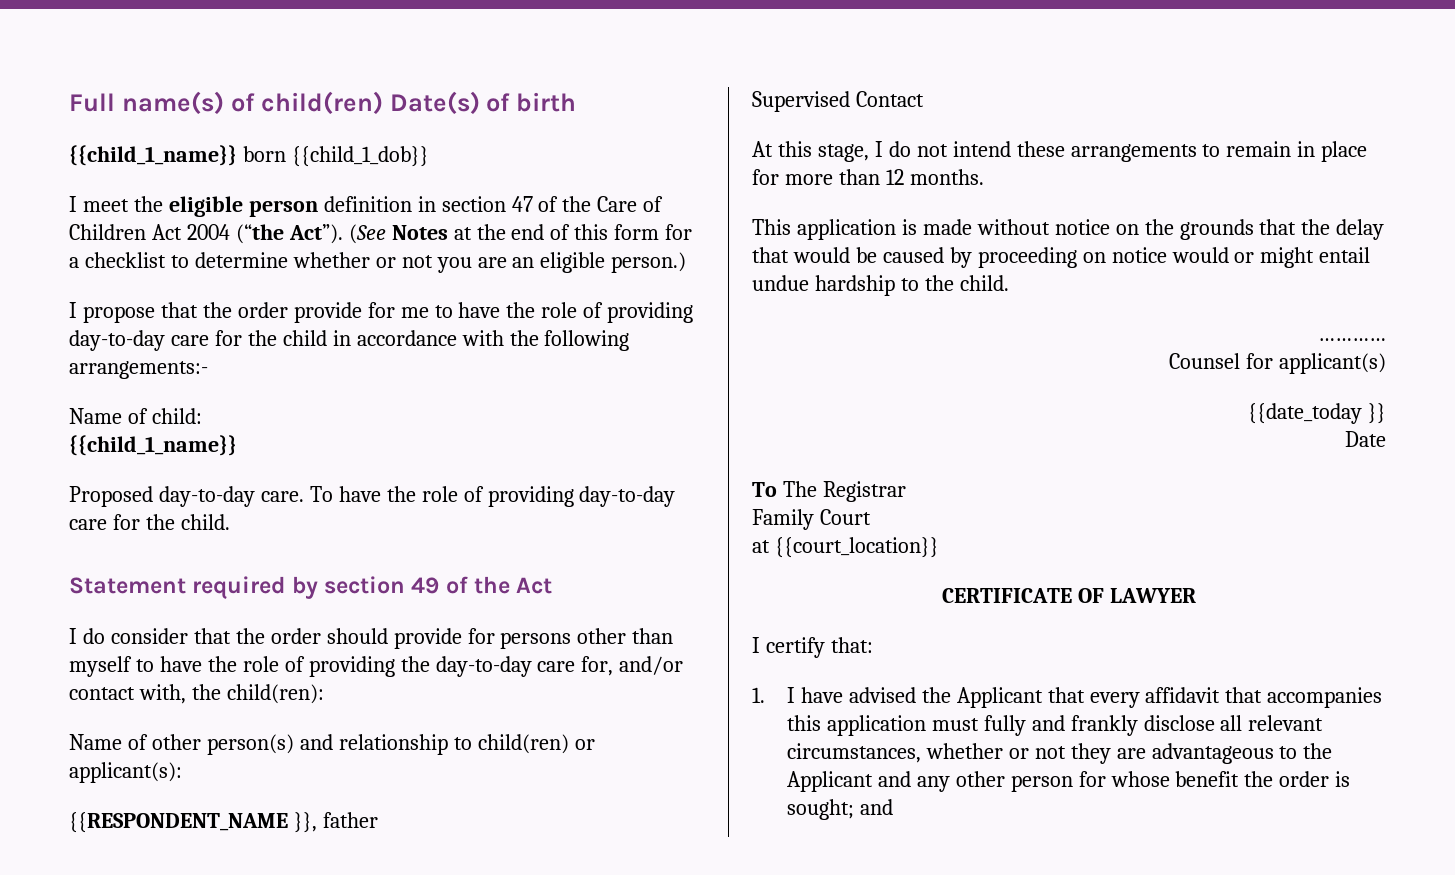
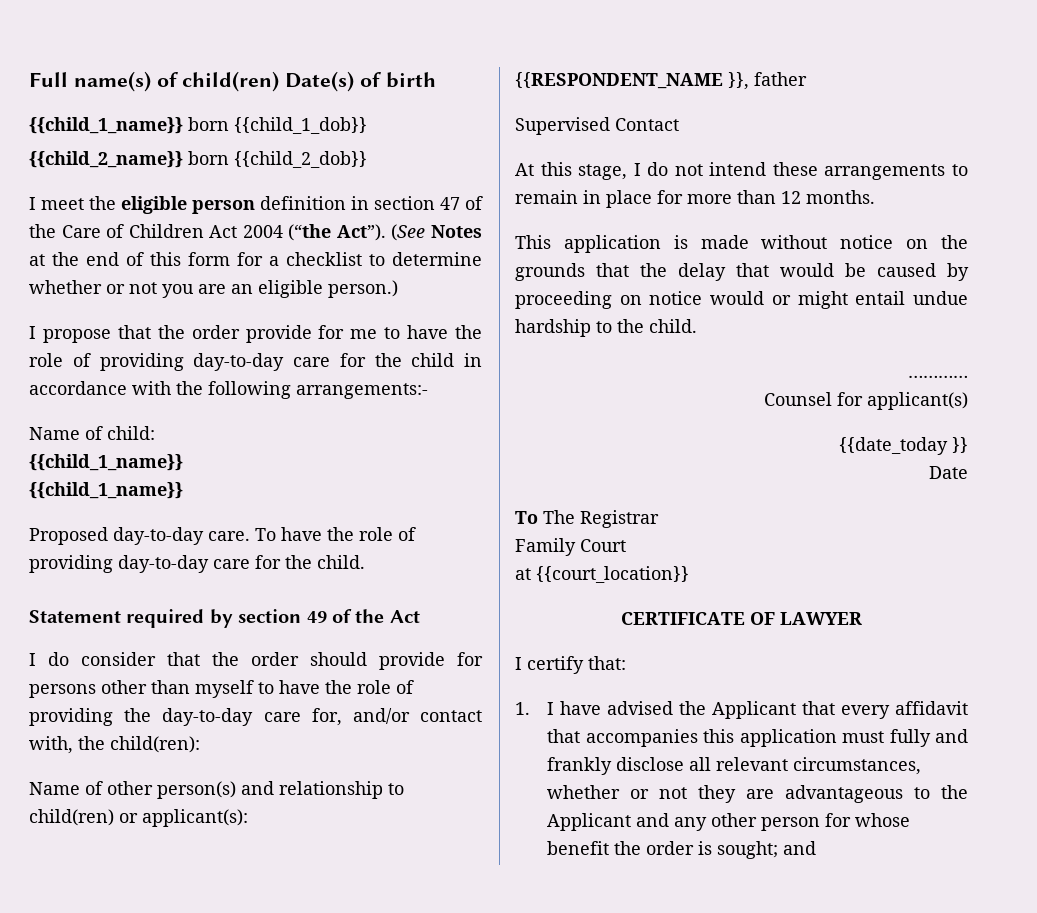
(429, 156) none -> [29,151,367,168] // {{child_2_name}} born {{child_2_dob}}
(237, 445) none -> [29,482,183,499] // {{child_1_name}}

